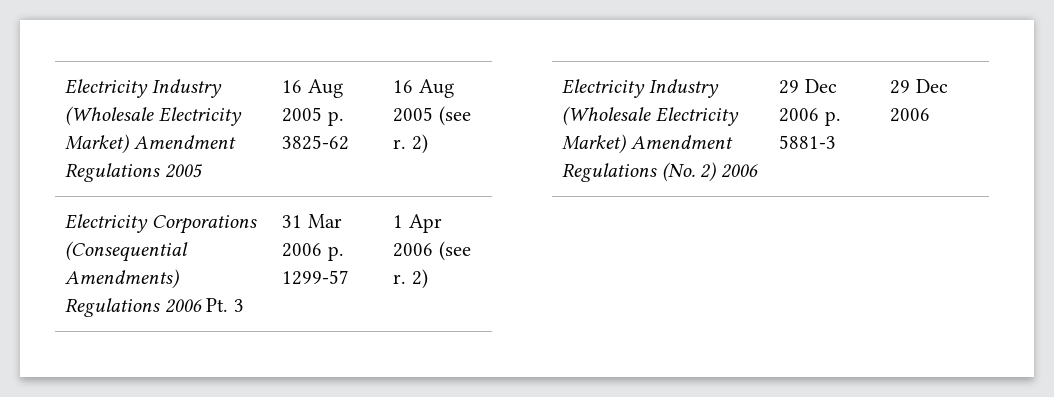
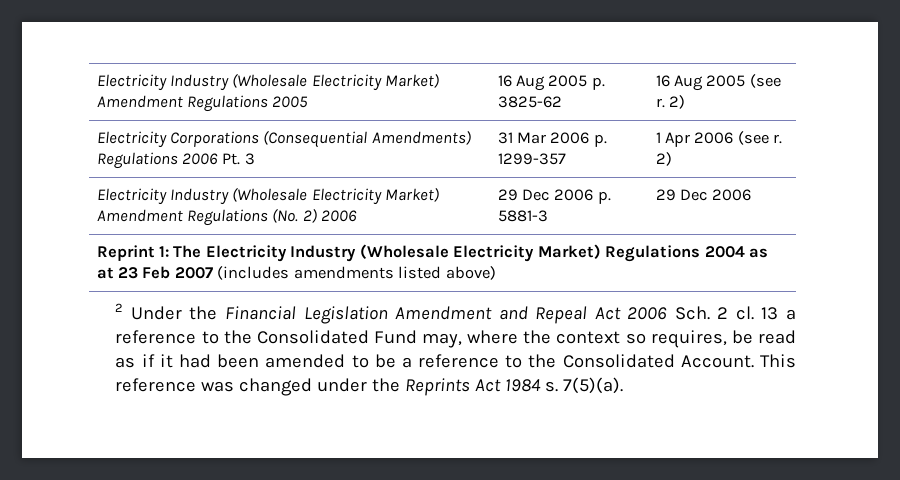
[282,270,350,285] 1299-57 -> [497,153,566,165] 1299-357
(931, 115) none -> [96,244,769,262] [96,266,496,280] [115,303,796,324] [115,330,797,348] [115,354,796,368] [115,377,624,396] // Reprint 1: The Electricity Industry (Wholesale Electricity Market) Regulations 2004 as at 23 Feb 2007 (includes amendments listed above) // 2 Under the Financial Legislation Amendment and Repeal Act 2006 Sch. 2 cl. 13 a reference to the Consolidated Fund may, where the context so requires, be read as if it had been amended to be a reference to the Consolidated Account. This reference was changed under the Reprints Act 1984 s. 7(5)(a).

